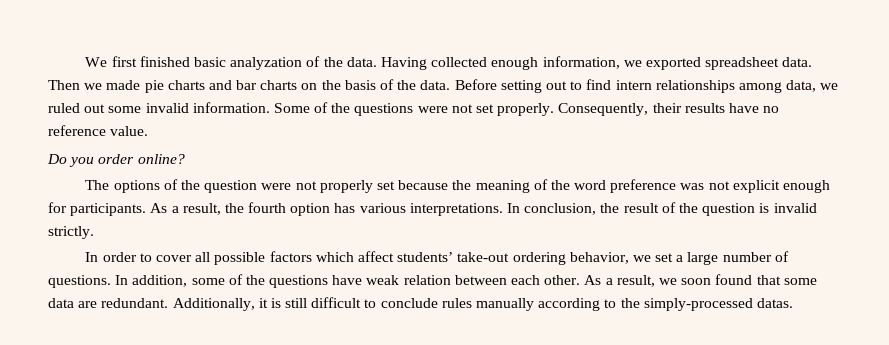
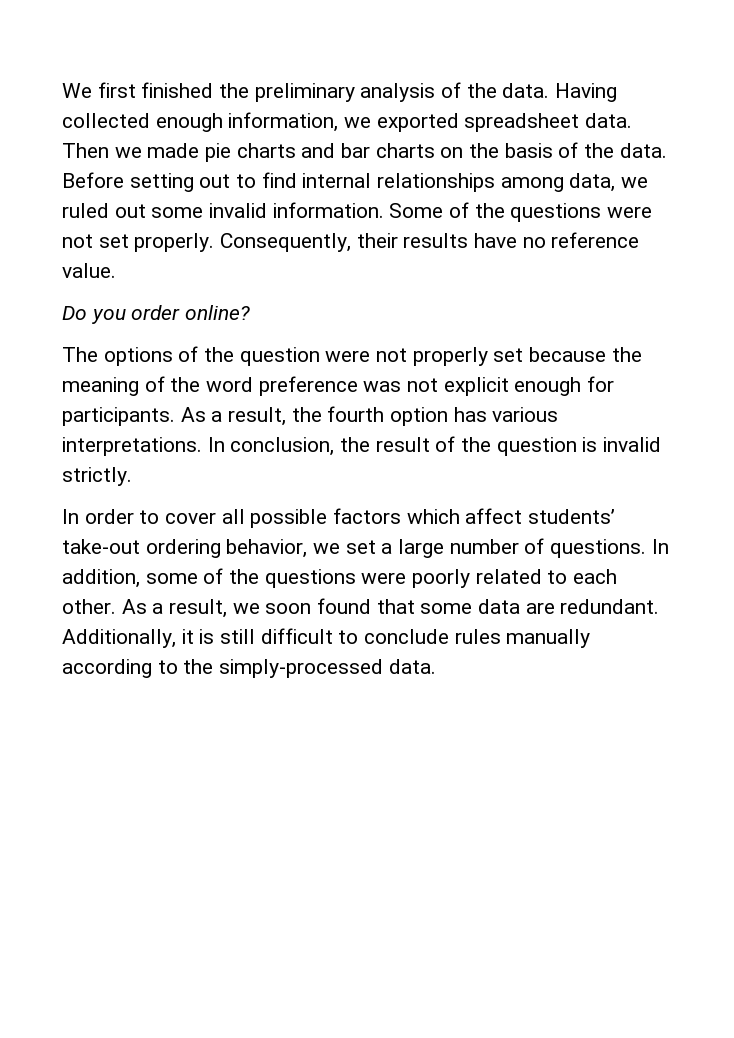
[194,57,303,70] basic analyzation -> [219,83,436,102] the preliminary analysis
[615,80,652,90] intern -> [302,173,372,188] internal
[332,275,507,285] have weak relation between -> [361,569,568,588] were poorly related to
[756,298,793,308] datas. -> [388,659,436,674] data.

